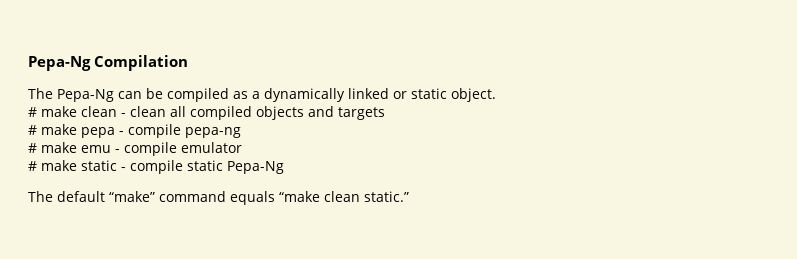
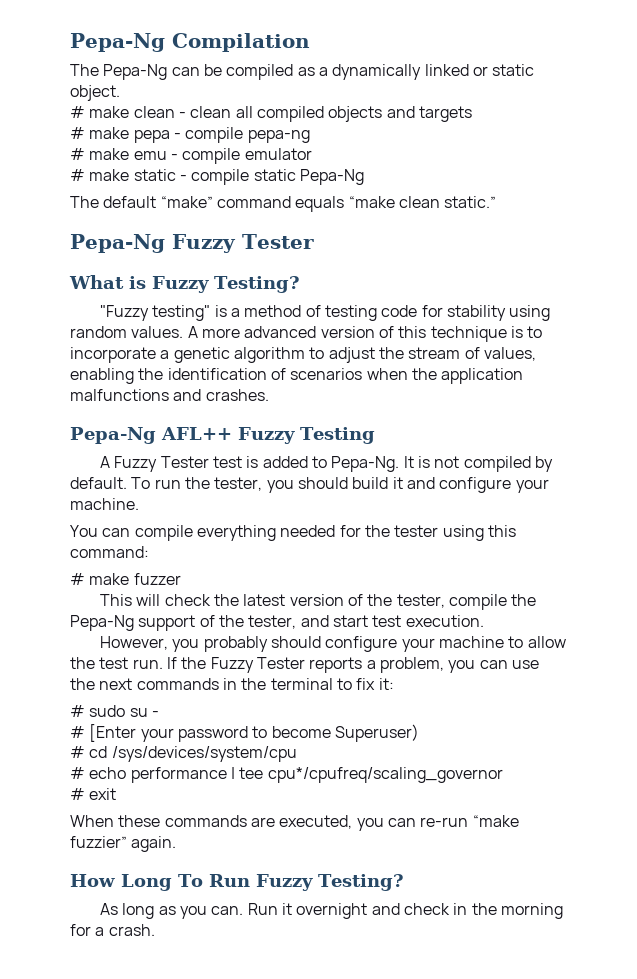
(409, 196) none -> [70,234,314,253] [69,275,300,293] [100,305,551,321] [70,326,543,342] [70,347,536,363] [70,368,524,384] [70,389,269,401] [70,427,375,444] [100,456,553,472] [70,477,549,493] [70,498,139,510] [70,525,516,541] [70,546,149,558] [70,573,181,585] [100,594,537,610] [70,615,484,631] [100,636,566,652] [70,657,539,673] [70,678,394,690] [70,705,159,717] [70,724,419,742] [70,746,297,762] [70,767,503,783] [70,788,117,800] [70,815,519,831] [70,836,177,852] [70,874,404,891] [100,903,563,919] [70,924,155,936] // Pepa-Ng Fuzzy Tester // What is Fuzzy Testing? // "Fuzzy testing" is a method of testing code for stability using random values. A more advanced version of this technique is to incorporate a genetic algorithm to adjust the stream of values, enabling the identification of scenarios when the application malfunctions and crashes. // Pepa-Ng AFL++ Fuzzy Testing // A Fuzzy Tester test is added to Pepa-Ng. It is not compiled by default. To run the tester, you should build it and configure your machine. // You can compile everything needed for the tester using this command: // # make fuzzer // This will check the latest version of the tester, compile the Pepa-Ng support of the tester, and start test execution. // However, you probably should configure your machine to allow the test run. If the Fuzzy Tester reports a problem, you can use the next commands in the terminal to fix it: // # sudo su - // # [Enter your password to become Superuser) // # cd /sys/devices/system/cpu // # echo performance | tee cpu*/cpufreq/scaling_governor // # exit // When these commands are executed, you can re-run “make fuzzier” again. // How Long To Run Fuzzy Testing? // As long as you can. Run it overnight and check in the morning for a crash.

